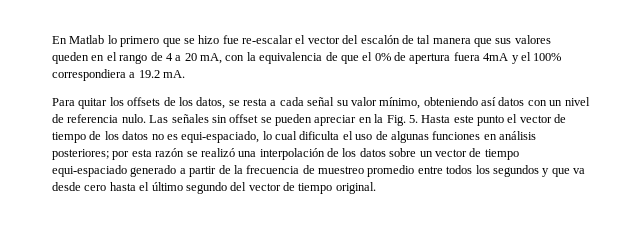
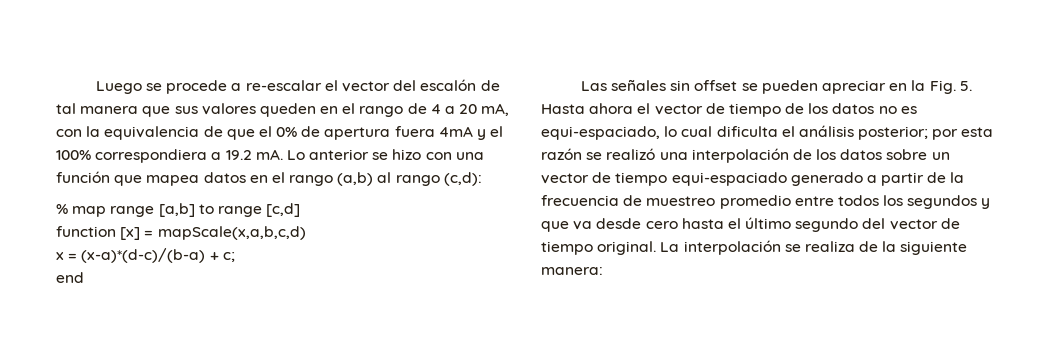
[52,35,239,47] En Matlab lo primero que se hizo fue -> [95,80,242,94] Luego se procede a
[52,97,590,109] [52,114,146,123] // Para quitar los offsets de los datos, se resta a cada señal su valor mínimo, obteniendo así datos con un nivel de referencia nulo. -> [286,149,484,160] [56,171,482,186] [56,203,301,217] [56,226,306,240] [56,248,235,263] [56,272,84,283] Lo anterior se hizo con una función que mapea datos en el rango (a,b) al rango (c,d): // % map range [a,b] to range [c,d] // function [x] = mapScale(x,a,b,c,d) // x = (x-a)*(d-c)/(b-a) + c; // end //
[453,115,504,126] este punto -> [589,103,634,114] ahora
[355,131,536,143] [52,149,109,160] uso de algunas funciones en análisis posteriores; -> [798,125,929,140] análisis posterior;
(376, 188) none -> [660,240,968,255] [541,267,603,275] La interpolación se realiza de la siguiente manera:

